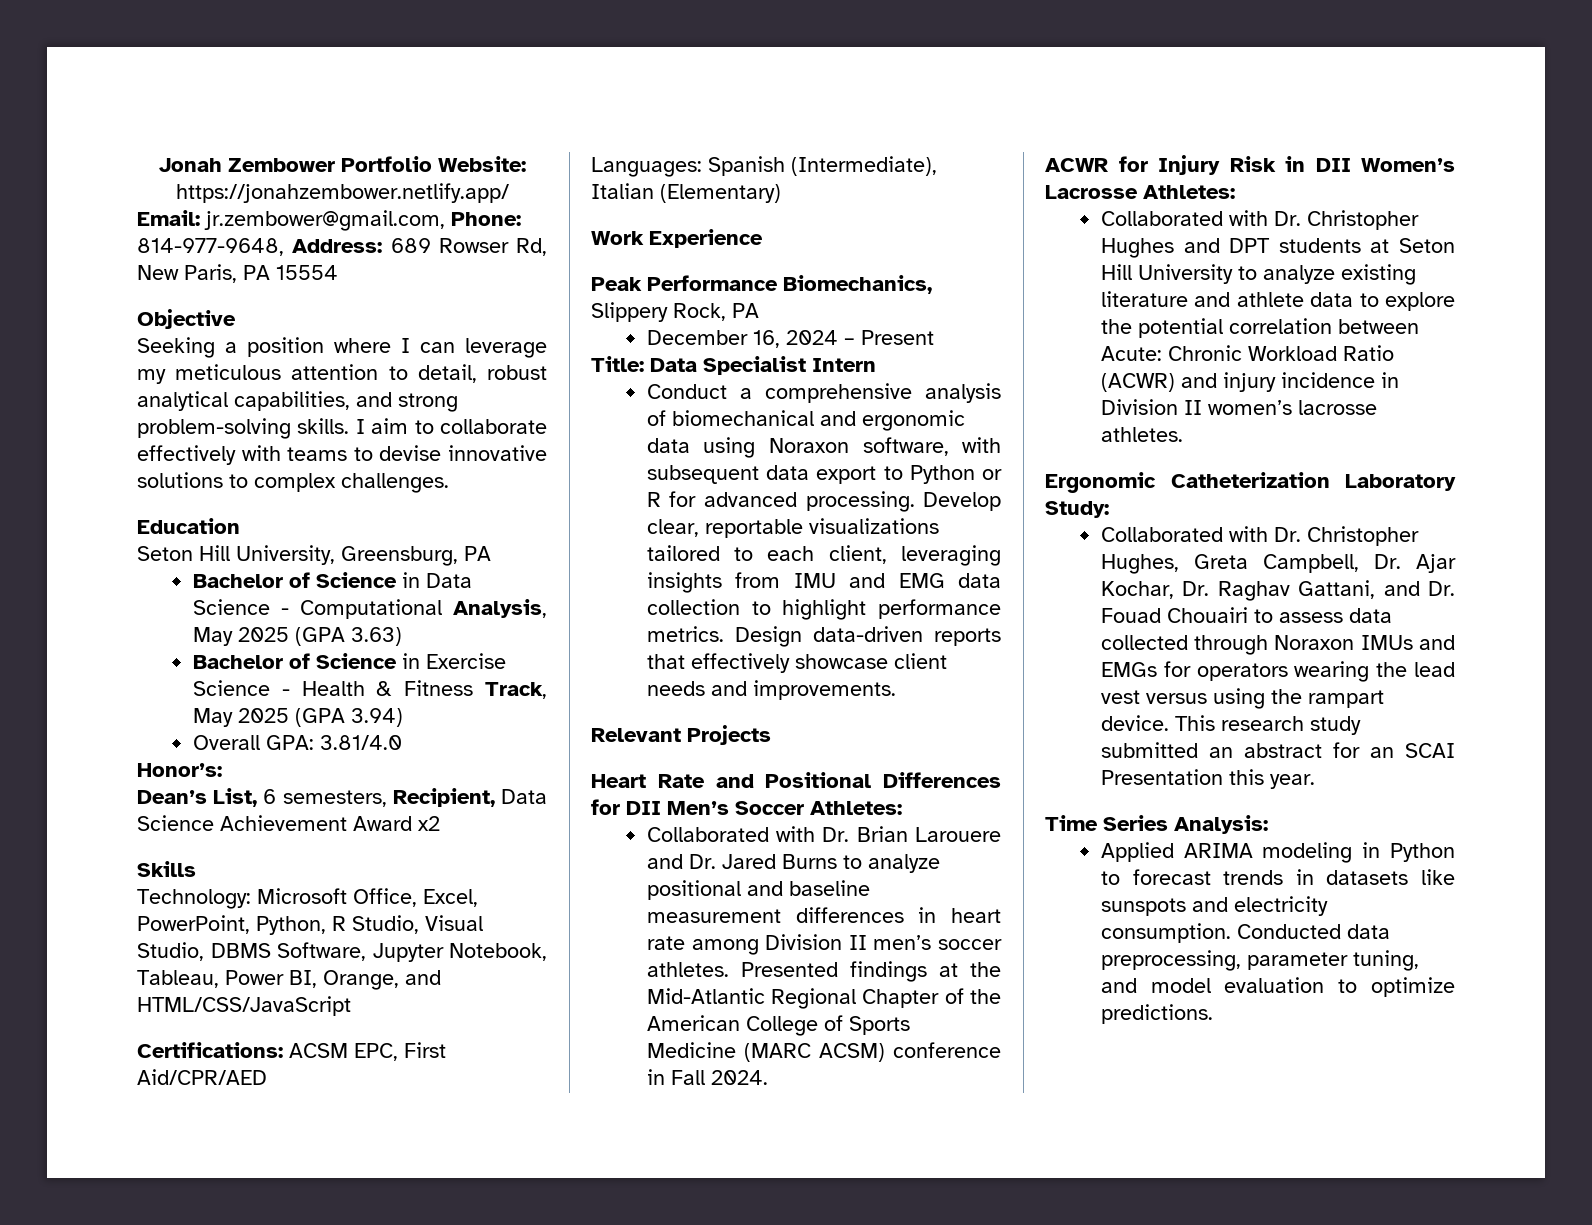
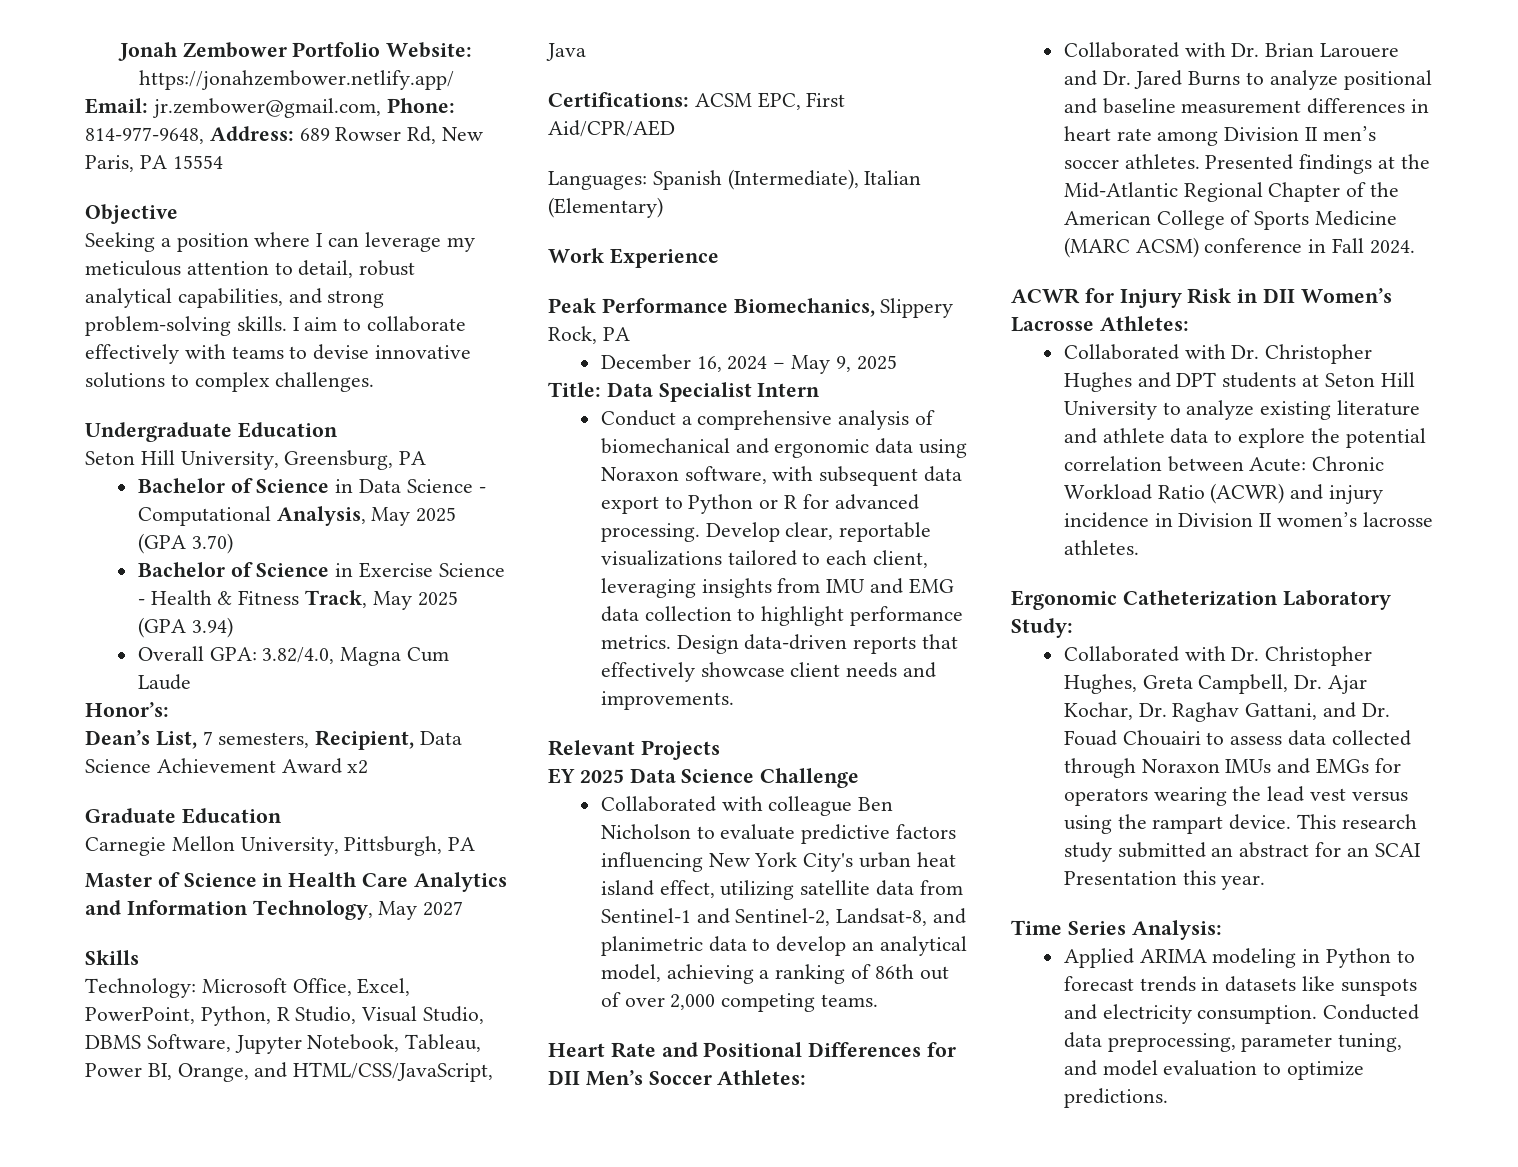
(449, 483) none -> [85,422,232,442] Undergraduate
[350,627,402,646] 3.63) -> [191,533,233,554] 3.70)
[319,735,402,750] 3.81/4.0 -> [262,647,450,666] [137,674,191,690] 3.82/4.0, Magna Cum Laude
[263,789,277,804] 6 -> [202,731,213,745] 7
(440, 823) none -> [85,808,282,824] [85,836,476,856] [85,872,507,892] [85,900,464,920] // Graduate Education // Carnegie Mellon University, Pittsburgh, PA // Master of Science in Health Care Analytics and Information Technology, May 2027
[137,996,351,1016] HTML/CSS/JavaScript -> [293,1062,494,1082] [546,43,586,61] HTML/CSS/JavaScript, Java
[860,330,934,345] Present -> [791,355,897,374] May 9, 2025
(771, 735) none -> [548,768,860,788] [600,796,894,816] [600,824,957,844] [600,852,956,872] [600,880,963,900] [600,908,967,926] [600,936,967,956] [600,964,949,984] [600,992,879,1012] // EY 2025 Data Science Challenge // Collaborated with colleague Ben Nicholson to evaluate predictive factors influencing New York City's urban heat island effect, utilizing satellite data from Sentinel-1 and Sentinel-2, Landsat-8, and planimetric data to develop an analytical model, achieving a ranking of 86th out of over 2,000 competing teams.

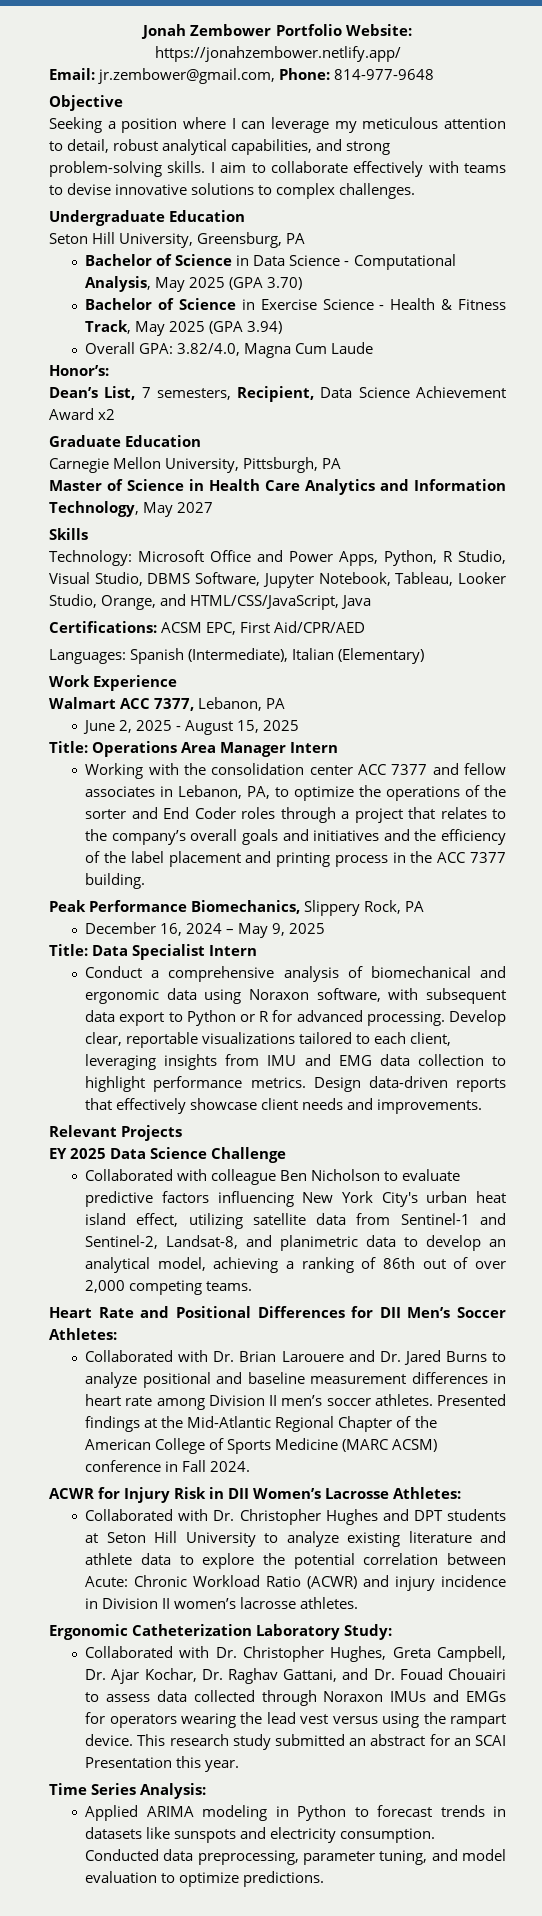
[85,126,484,144] [85,155,223,172] 814-977-9648, Address: 689 Rowser Rd, New Paris, PA 15554 -> [334,69,435,80] 814-977-9648
[292,978,411,996] [85,1007,195,1024] Office, Excel, PowerPoint, -> [209,550,378,566] Office and Power Apps,
[85,1063,172,1080] Power BI, -> [458,572,507,584] [49,594,97,608] Looker Studio,
(719, 258) none -> [49,697,286,711] [83,720,300,735] [49,741,339,757] [85,763,506,779] [85,785,506,801] [85,807,506,823] [85,829,506,845] [85,851,507,867] [85,873,146,889] // Walmart ACC 7377, Lebanon, PA // June 2, 2025 - August 15, 2025 // Title: Operations Area Manager Intern // Working with the consolidation center ACC 7377 and fellow associates in Lebanon, PA, to optimize the operations of the sorter and End Coder roles through a project that relates to the company’s overall goals and initiatives and the efficiency of the label placement and printing process in the ACC 7377 building.

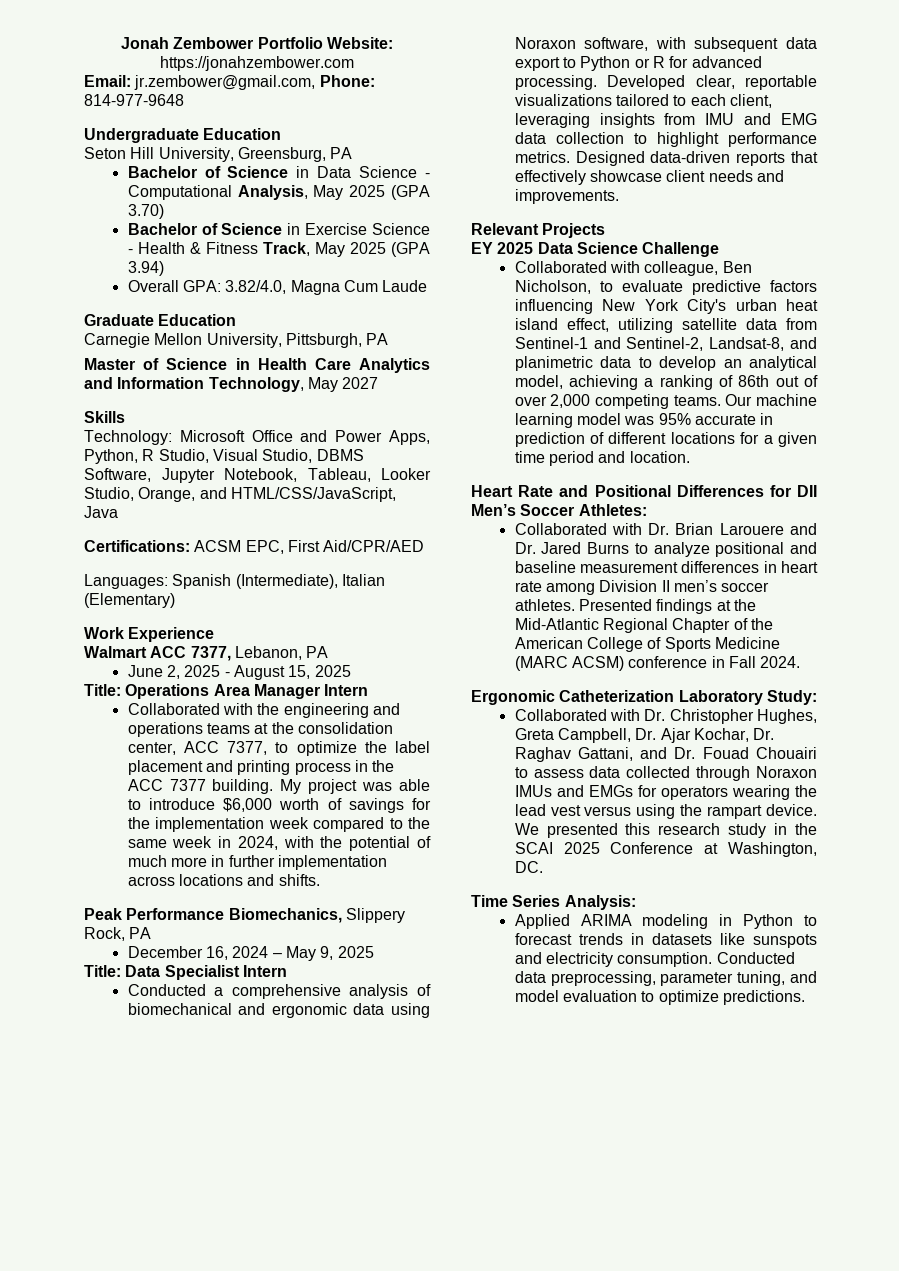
[154,46,401,62] https://jonahzembower.netlify.app/ -> [160,56,354,71] https://jonahzembower.com
[49,95,123,111] [49,117,507,133] [49,139,391,155] [49,161,506,177] [49,183,416,199] // Objective // Seeking a position where I can leverage my meticulous attention to detail, robust analytical capabilities, and strong problem-solving skills. I aim to collaborate effectively with teams to devise innovative solutions to complex challenges. -> (184, 100) none
[49,365,109,376] [49,386,506,402] [49,408,116,420] // Honor’s: // Dean’s List, 7 semesters, Recipient, Data Science Achievement Award x2 -> (428, 286) none
[85,763,506,779] [85,785,506,801] [85,807,506,823] [85,829,506,845] [85,851,101,863] Working with the consolidation center ACC 7377 and fellow associates in Lebanon, PA, to optimize the operations of the sorter and End Coder roles through a project that relates to the company’s overall goals and initiatives and the efficiency of -> [127,703,400,718] [127,722,393,737] [127,741,357,756] Collaborated with the engineering and operations teams at the consolidation center, ACC 7377, to optimize
(146, 881) none -> [280,779,430,794] [127,798,431,813] [127,817,430,832] [127,836,431,851] [127,855,387,870] [127,874,320,886] My project was able to introduce $6,000 worth of savings for the implementation week compared to the same week in 2024, with the potential of much more in further implementation across locations and shifts.
[85,966,143,978] Conduct -> [127,984,206,996] Conducted
[448,1010,506,1026] Develop -> [607,75,686,90] Developed
[313,1077,361,1092] Design -> [575,151,645,166] Designed
[211,1169,381,1185] colleague Ben Nicholson -> [644,261,752,276] [514,280,591,294] colleague, Ben Nicholson,
(253, 1286) none -> [725,394,817,406] [514,413,774,428] [514,432,817,447] [514,451,690,466] Our machine learning model was 95% accurate in prediction of different locations for a given time period and location.
[49,1487,462,1503] [85,1509,506,1525] [85,1531,507,1547] [85,1553,506,1569] [85,1575,507,1591] [85,1597,359,1609] // ACWR for Injury Risk in DII Women’s Lacrosse Athletes: // Collaborated with Dr. Christopher Hughes and DPT students at Seton Hill University to analyze existing literature and athlete data to explore the potential correlation between Acute: Chronic Workload Ratio (ACWR) and injury incidence in Division II women’s lacrosse athletes. -> (801, 662) none
[137,1734,506,1750] [85,1756,240,1772] This research study submitted an abstract for an SCAI Presentation this year. -> [514,823,817,838] [514,842,817,857] [514,861,543,873] We presented this research study in the SCAI 2025 Conference at Washington, DC.

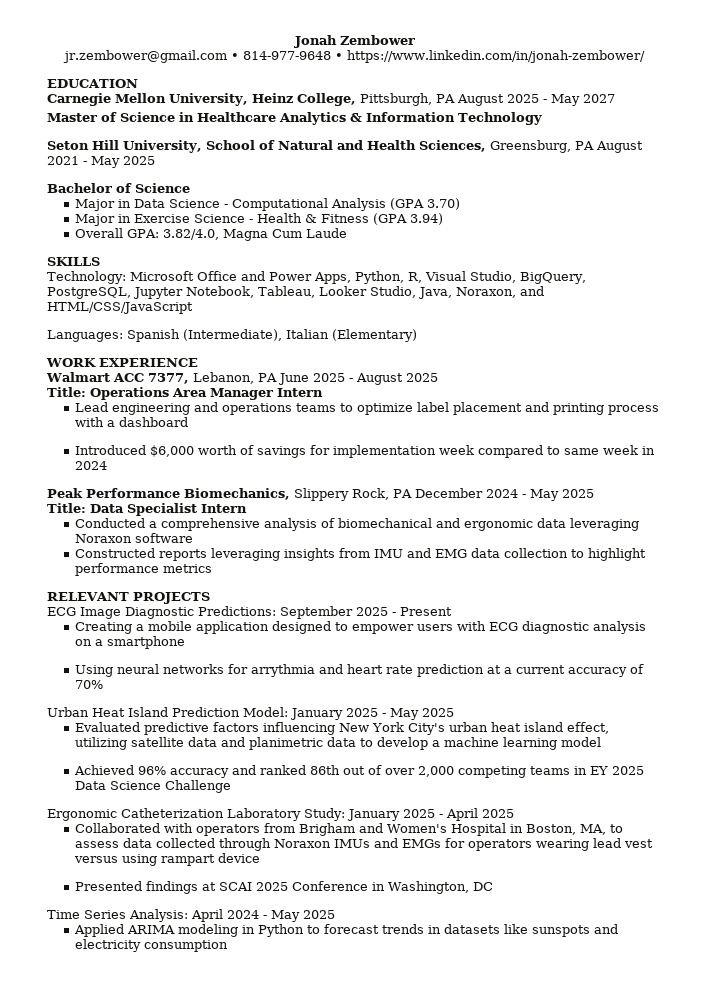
[257,37,393,49] [160,56,354,71] [84,75,375,90] [84,94,184,106] [84,128,282,143] [84,147,353,162] [127,166,289,178] Portfolio Website: https://jonahzembower.com // Email: jr.zembower@gmail.com, Phone: 814-977-9648 // Undergraduate Education // Seton Hill University, Greensburg, PA // Bachelor of Science -> [63,50,645,63] [47,79,138,88] [47,93,615,106] [47,112,542,125] [47,140,643,153] [47,156,155,168] [47,183,190,193] [75,199,116,211] // jr.zembower@gmail.com • 814-977-9648 • https://www.linkedin.com/in/jonah-zembower/ // EDUCATION // Carnegie Mellon University, Heinz College, Pittsburgh, PA August 2025 - May 2027 // Master of Science in Healthcare Analytics & Information Technology // Seton Hill University, School of Natural and Health Sciences, Greensburg, PA August 2021 - May 2025 // Bachelor of Science // Major
[237,185,386,200] Analysis, May 2025 -> [331,198,387,211] Analysis
[127,223,283,235] Bachelor of Science -> [75,214,116,226] Major
[262,242,386,257] Track, May 2025 -> (370, 218) none
[84,314,237,326] [84,333,389,348] [84,358,431,373] [84,377,379,392] [84,411,125,423] Graduate Education // Carnegie Mellon University, Pittsburgh, PA // Master of Science in Health Care Analytics and Information Technology, May 2027 // Skills -> [47,257,100,266] SKILLS
[142,449,364,463] [84,468,151,482] R Studio, Visual Studio, DBMS Software, -> [408,271,586,284] [47,287,131,299] R, Visual Studio, BigQuery, PostgreSQL,
[138,487,396,502] [84,506,118,518] [84,540,425,554] Orange, and HTML/CSS/JavaScript, Java // Certifications: ACSM EPC, First Aid/CPR/AED -> [418,286,544,299] [47,302,193,314] Java, Noraxon, and HTML/CSS/JavaScript
[84,627,215,642] Work Experience -> [46,358,198,367] WORK EXPERIENCE
[127,665,180,679] // June 2, -> [277,373,309,385] June
[288,665,311,679] 15, -> (403, 379) none
[127,703,280,715] Collaborated with the -> [75,402,109,412] Lead
[254,722,393,734] [127,741,387,756] at the consolidation center, ACC 7377, to optimize the -> [340,403,414,415] to optimize
[354,760,395,772] [127,779,430,794] [127,798,215,810] in the ACC 7377 building. My project was able to introduce -> [75,417,189,427] [75,445,147,455] with a dashboard // Introduced
[127,817,150,829] the -> (331, 450) none
[408,817,430,829] the -> (561, 450) none
[237,836,431,851] [127,855,387,870] [127,874,320,886] 2024, with the potential of much more in further implementation across locations and shifts. -> [75,461,108,470] 2024
[127,946,334,961] // December 16, 2024 – May 9, -> [414,488,559,501] December 2024 - May
[391,1003,430,1018] [514,37,817,52] [514,56,762,71] [514,75,817,90] [514,94,772,108] using Noraxon software, with subsequent data export to Python or R for advanced processing. Developed clear, reportable visualizations tailored to each client, -> [570,518,640,531] [75,533,194,543] [75,548,208,561] leveraging Noraxon software // Constructed reports
[514,151,818,166] [514,170,784,185] [514,189,619,204] [471,223,606,238] [471,242,720,257] [514,261,752,276] [514,280,683,294] metrics. Designed data-driven reports that effectively showcase client needs and improvements. // Relevant Projects // EY 2025 Data Science Challenge // Collaborated with colleague, Ben Nicholson, to evaluate -> [163,564,213,573] [47,592,210,604] [47,606,452,619] [75,621,647,634] [75,636,186,649] [75,664,645,677] [75,680,104,689] [47,707,454,720] [75,722,141,732] metrics // RELEVANT PROJECTS // ECG Image Diagnostic Predictions: September 2025 - Present // Creating a mobile application designed to empower users with ECG diagnostic analysis on a smartphone // Using neural networks for arrythmia and heart rate prediction at a current accuracy of 70% // Urban Heat Island Prediction Model: January 2025 - May 2025 // Evaluated
[786,318,817,330] [514,337,785,351] from Sentinel-1 and Sentinel-2, Landsat-8, -> (218, 742) none
[723,356,817,371] [514,375,734,390] an analytical model, achieving a ranking of -> [432,737,602,750] [74,765,307,778] a machine learning model // Achieved 96% accuracy and ranked
[673,394,817,406] [514,413,774,428] [514,432,817,447] [514,451,690,466] [471,485,817,497] [471,504,647,516] [514,523,817,535] [514,542,817,557] [514,561,818,573] [514,580,770,595] [514,599,756,614] [514,618,773,633] [514,637,780,652] [514,656,801,671] [471,690,817,705] [514,709,817,724] [514,728,775,743] [514,747,817,762] teams. Our machine learning model was 95% accurate in prediction of different locations for a given time period and location. // Heart Rate and Positional Differences for DII Men’s Soccer Athletes: // Collaborated with Dr. Brian Larouere and Dr. Jared Burns to analyze positional and baseline measurement differences in heart rate among Division II men’s soccer athletes. Presented findings at the Mid-Atlantic Regional Chapter of the American College of Sports Medicine (MARC ACSM) conference in Fall 2024. // Ergonomic Catheterization Laboratory Study: // Collaborated with Dr. Christopher Hughes, Greta Campbell, Dr. Ajar Kochar, Dr. Raghav Gattani, and Dr. Fouad Chouairi -> [530,766,645,775] [75,780,232,793] [47,808,514,821] [75,823,607,836] teams in EY 2025 Data Science Challenge // Ergonomic Catheterization Laboratory Study: January 2025 - April 2025 // Collaborated with operators from Brigham and Women's Hospital in Boston, MA,
[795,785,817,797] the -> (590, 845) none
[680,804,817,819] [514,823,817,838] [514,842,817,857] [514,861,543,873] [471,895,636,910] the rampart device. We presented this research study in the SCAI 2025 Conference at Washington, DC. // Time Series Analysis: -> [161,853,261,866] [75,881,494,894] [47,909,335,922] rampart device // Presented findings at SCAI 2025 Conference in Washington, DC // Time Series Analysis: April 2024 - May 2025
[617,952,795,967] [514,971,817,986] [514,990,805,1005] consumption. Conducted data preprocessing, parameter tuning, and model evaluation to optimize predictions. -> [144,940,229,952] consumption

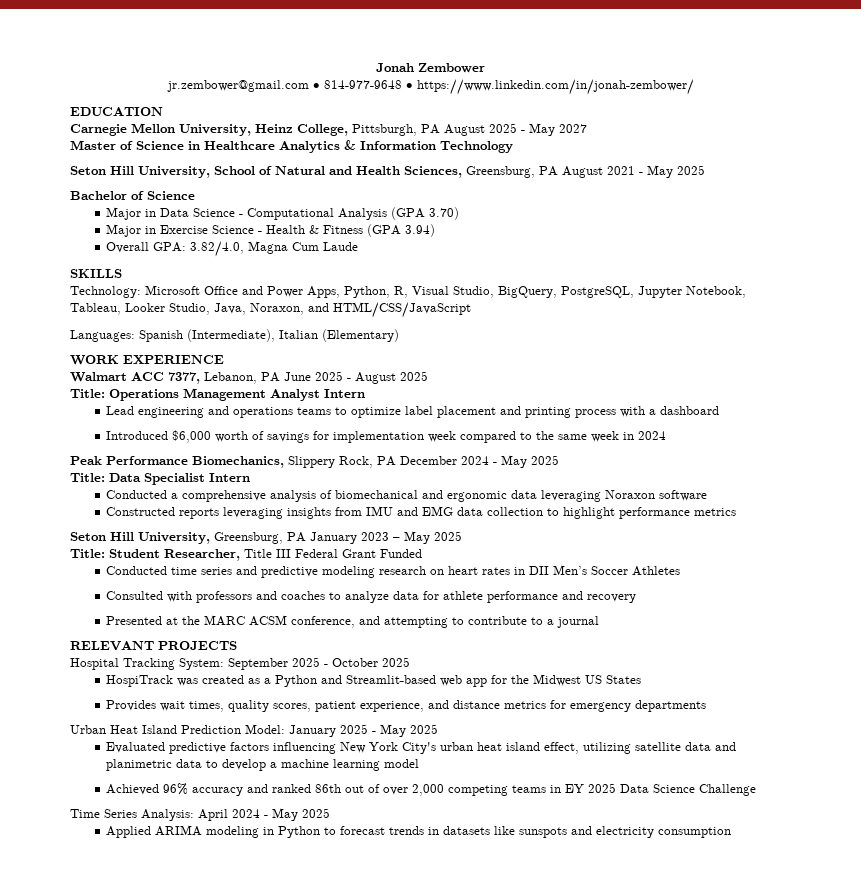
[172,388,273,400] Area Manager -> [183,388,320,401] Management Analyst
(561, 450) none -> [536,431,555,440] the
[47,592,210,604] [47,606,452,619] [75,621,647,634] [75,636,186,649] [75,664,645,677] [75,680,104,689] RELEVANT PROJECTS // ECG Image Diagnostic Predictions: September 2025 - Present // Creating a mobile application designed to empower users with ECG diagnostic analysis on a smartphone // Using neural networks for arrythmia and heart rate prediction at a current accuracy of 70% -> [70,531,462,544] [70,549,422,561] [106,565,681,578] [106,591,637,603] [106,615,600,628] [70,641,237,651] [70,657,410,670] [106,674,642,687] [106,700,707,712] Seton Hill University, Greensburg, PA January 2023 – May 2025 // Title: Student Researcher, Title III Federal Grant Funded // Conducted time series and predictive modeling research on heart rates in DII Men’s Soccer Athletes // Consulted with professors and coaches to analyze data for athlete performance and recovery // Presented at the MARC ACSM conference, and attempting to contribute to a journal // RELEVANT PROJECTS // Hospital Tracking System: September 2025 - October 2025 // HospiTrack was created as a Python and Streamlit-based web app for the Midwest US States // Provides wait times, quality scores, patient experience, and distance metrics for emergency departments
[47,808,514,821] [75,823,624,836] [75,838,654,851] [74,853,261,866] [75,881,494,894] // Ergonomic Catheterization Laboratory Study: January 2025 - April 2025 // Collaborated with operators from Brigham and Women's Hospital in Boston, MA, to assess data collected through Noraxon IMUs and EMGs for operators wearing lead vest versus using rampart device // Presented findings at SCAI 2025 Conference in Washington, DC -> (757, 790) none

